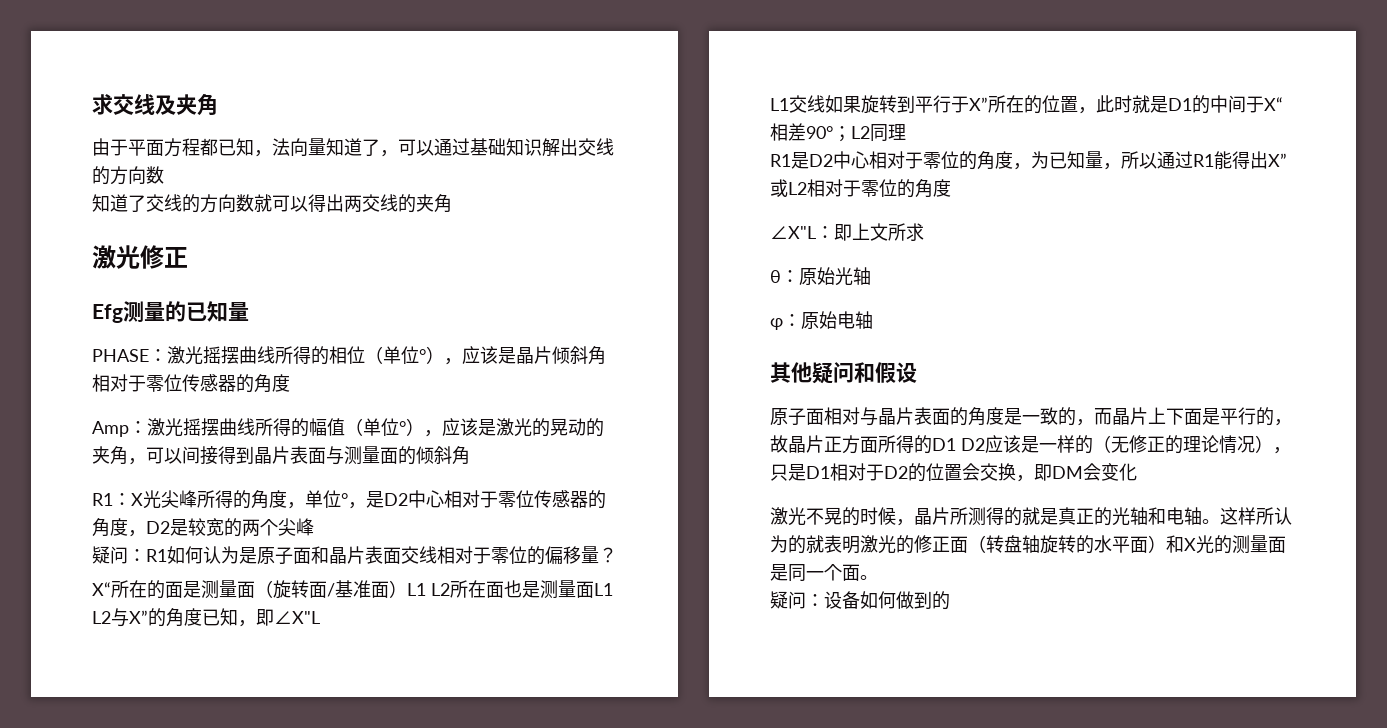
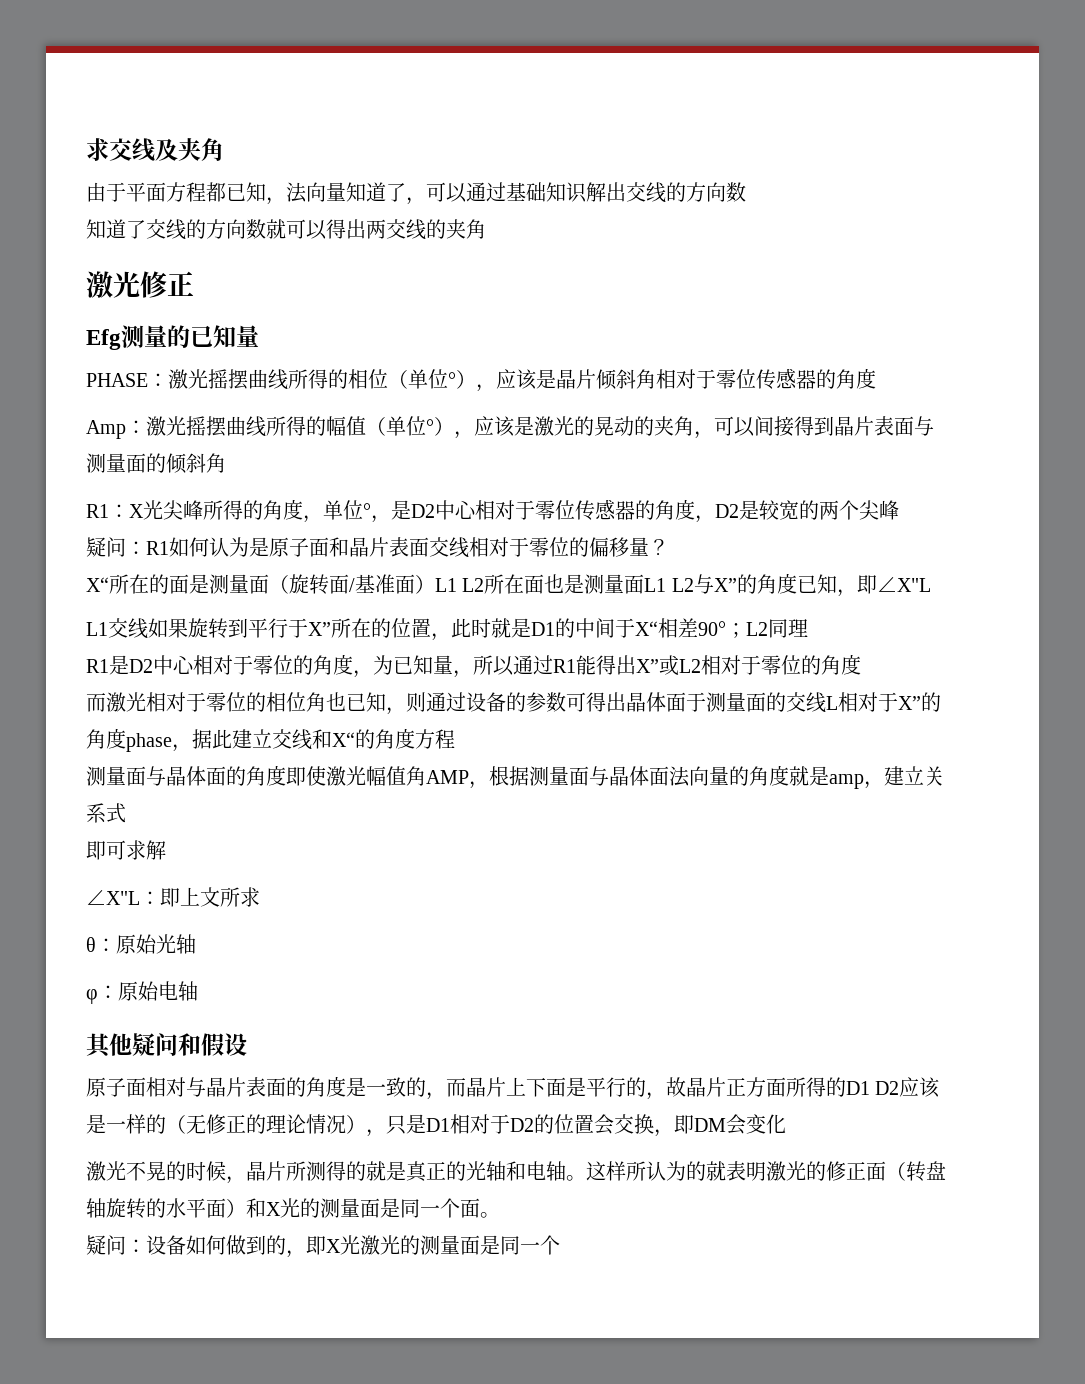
(951, 188) none -> [86,692,941,715] [86,728,455,752] [86,765,944,789] [86,803,126,823] [86,840,166,860] // 而激光相对于零位的相位角也已知，则通过设备的参数可得出晶体面于测量面的交线L相对于X”的角度phase，据此建立交线和X“的角度方程 // 测量面与晶体面的角度即使激光幅值角AMP，根据测量面与晶体面法向量的角度就是amp，建立关系式 // 即可求解
(950, 600) none -> [286,1235,560,1258] ，即X光激光的测量面是同一个

